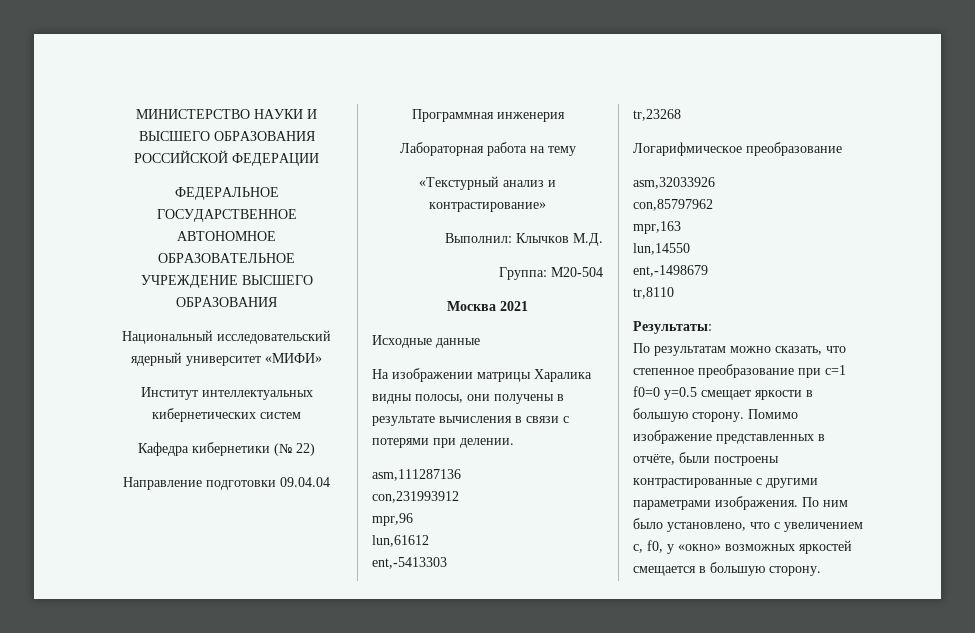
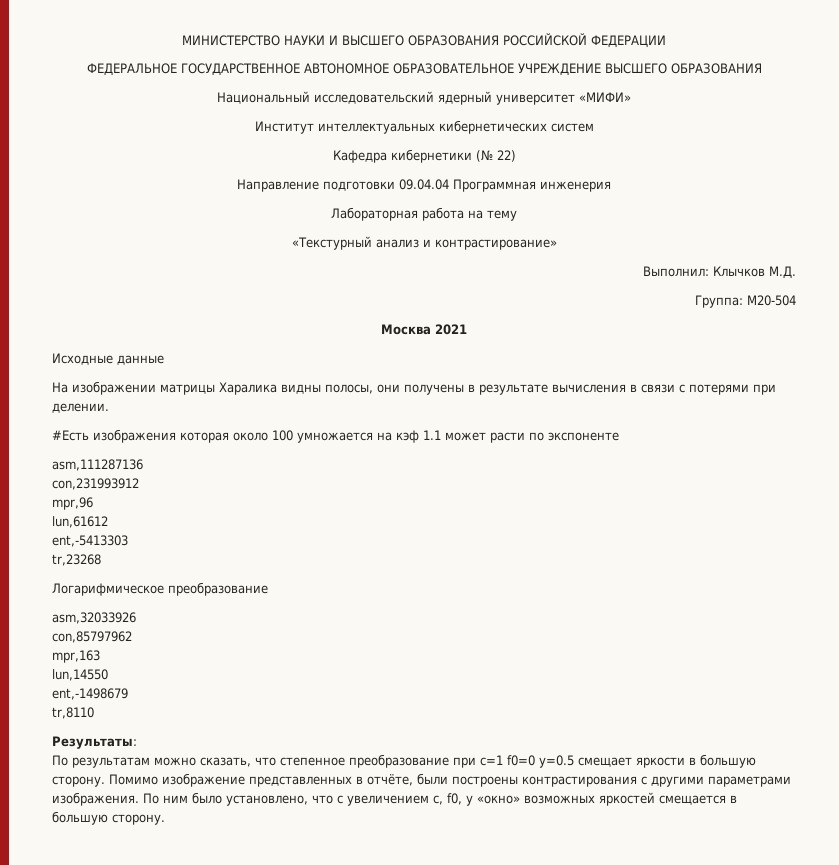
(514, 443) none -> [52,429,619,443] // #Есть изображения которая около 100 умножается на кэф 1.1 может расти по экспоненте
[633,478,752,488] контрастированные -> [522,776,637,787] контрастирования

